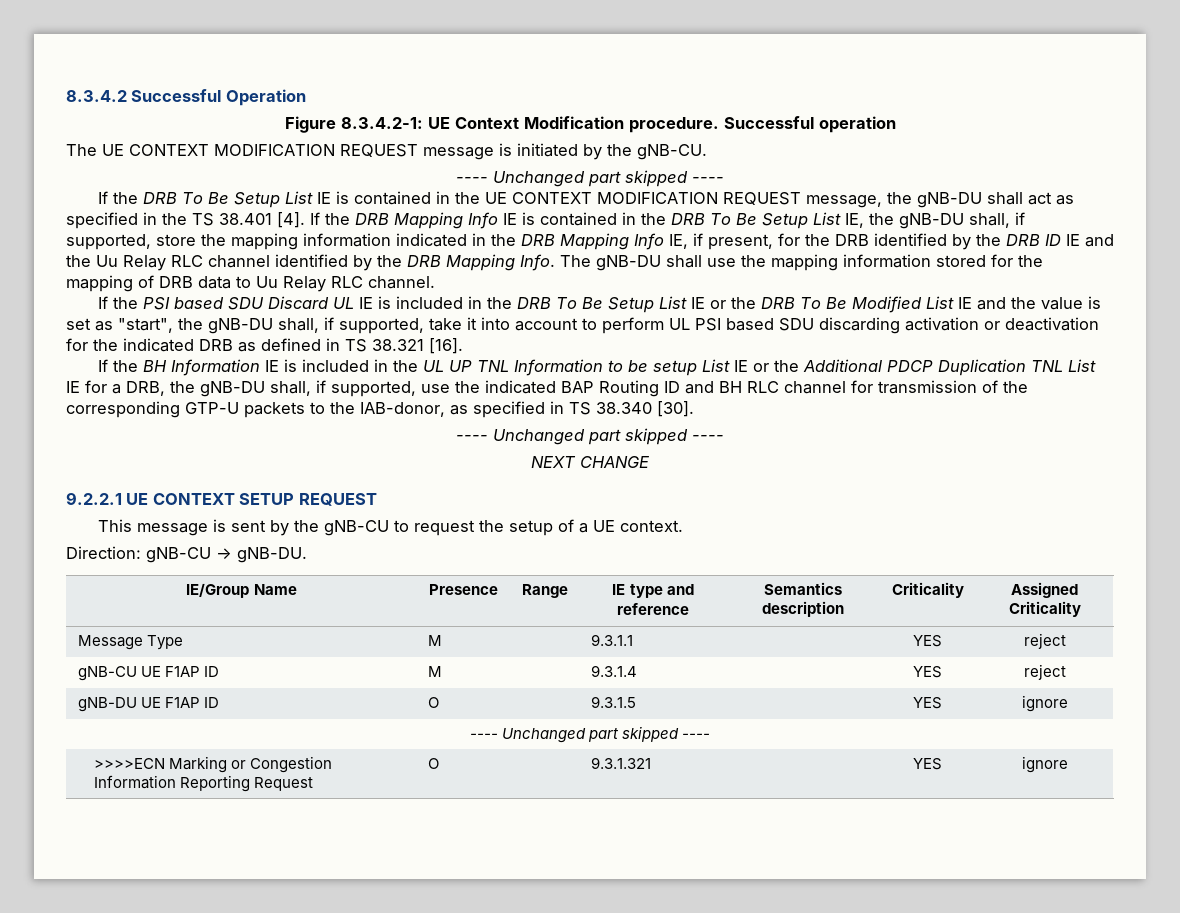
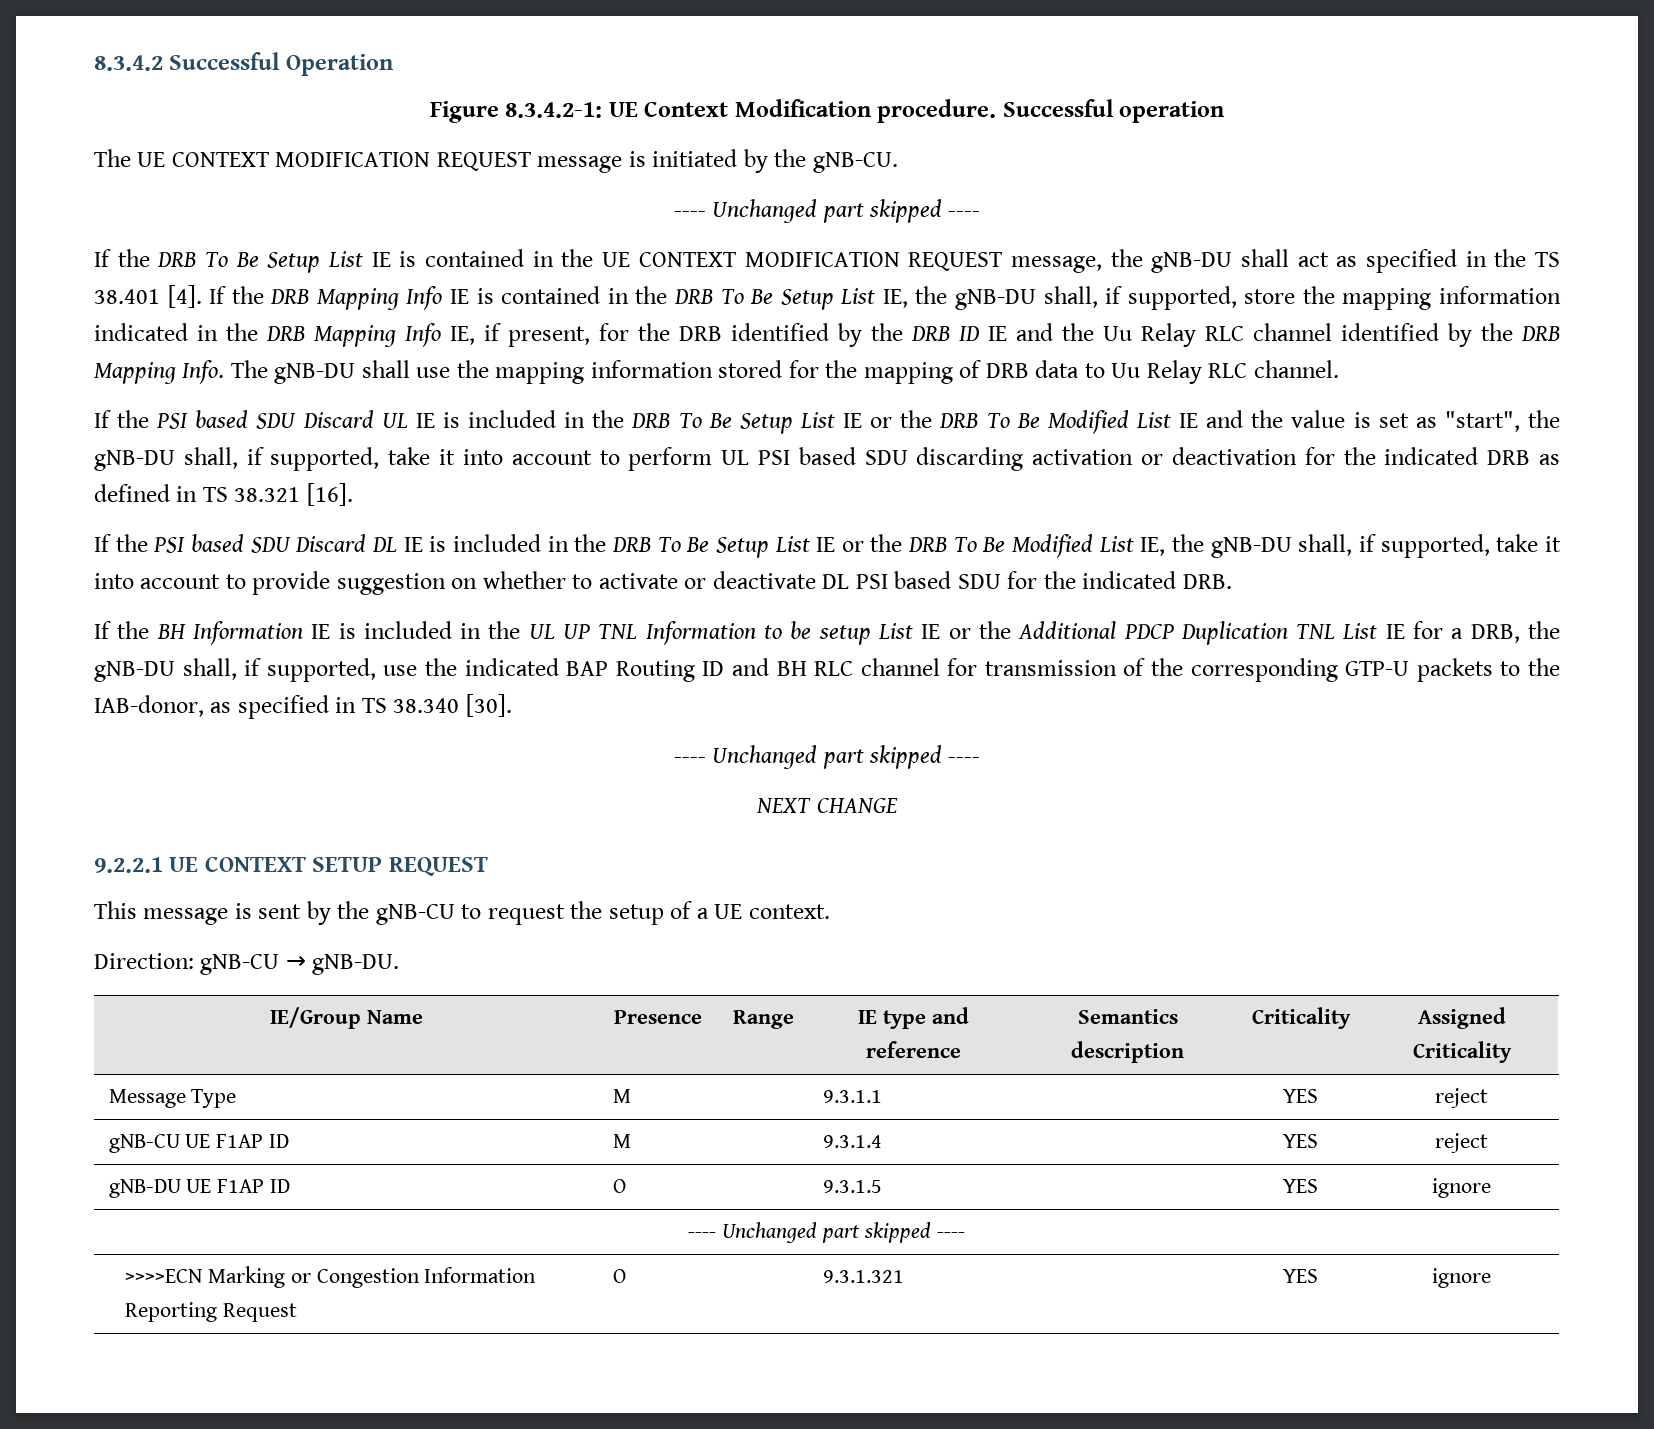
(463, 346) none -> [94,534,1561,558] [94,571,1232,595] // If the PSI based SDU Discard DL IE is included in the DRB To Be Setup List IE or the DRB To Be Modified List IE, the gNB-DU shall, if supported, take it into account to provide suggestion on whether to activate or deactivate DL PSI based SDU for the indicated DRB.

